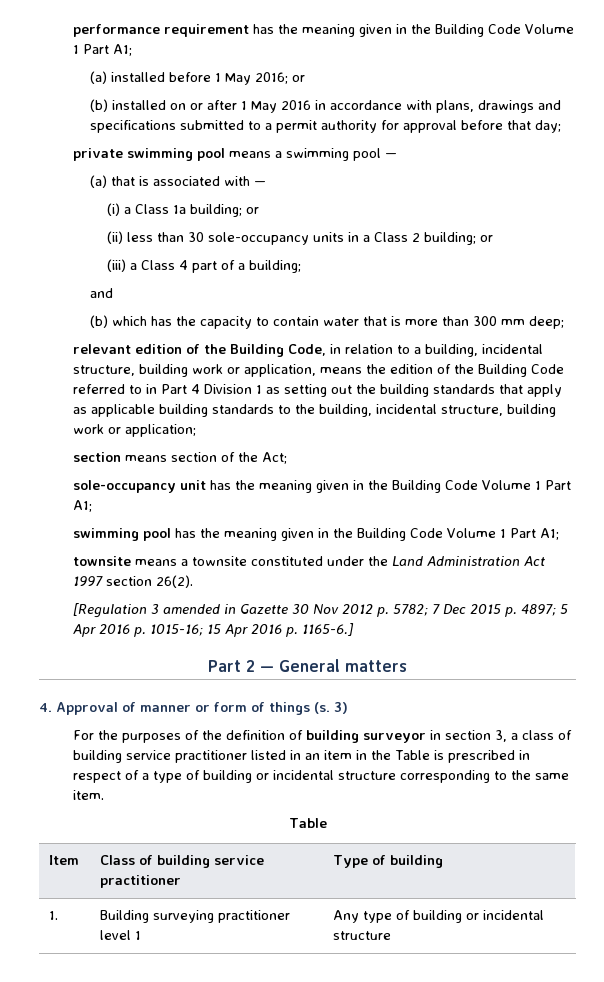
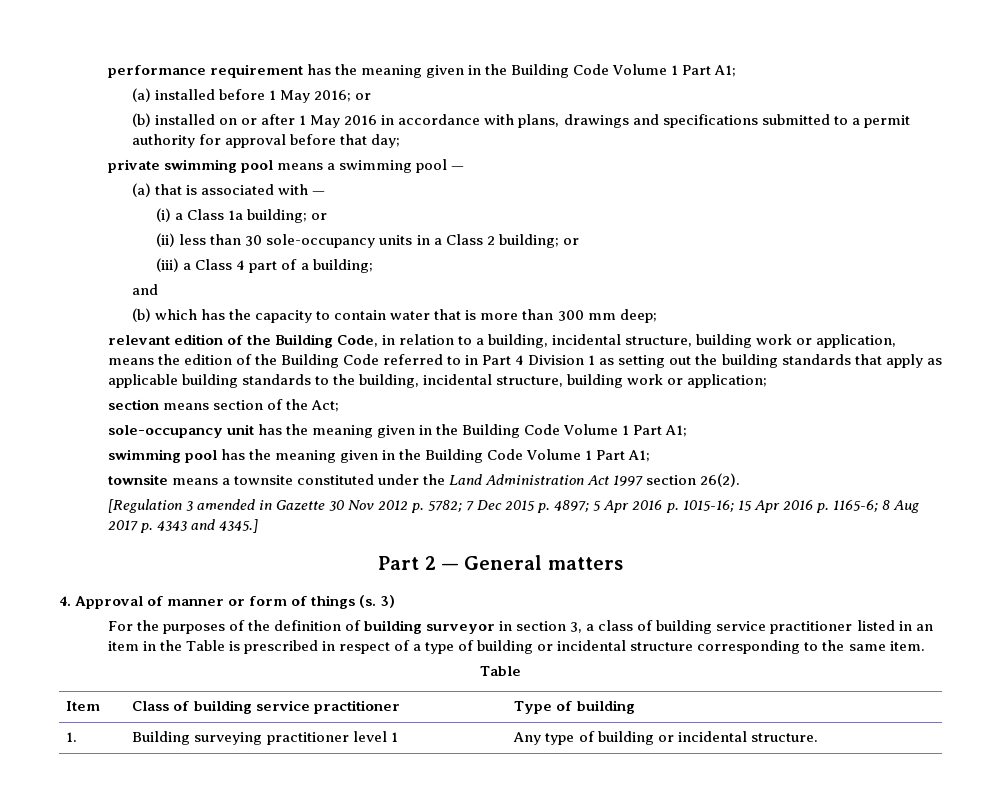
[302,623,355,636] 1165-6.] -> [832,500,919,513] [107,519,258,533] 1165-6; 8 Aug 2017 p. 4343 and 4345.]
[333,931,392,940] structure -> [750,733,818,742] structure.

